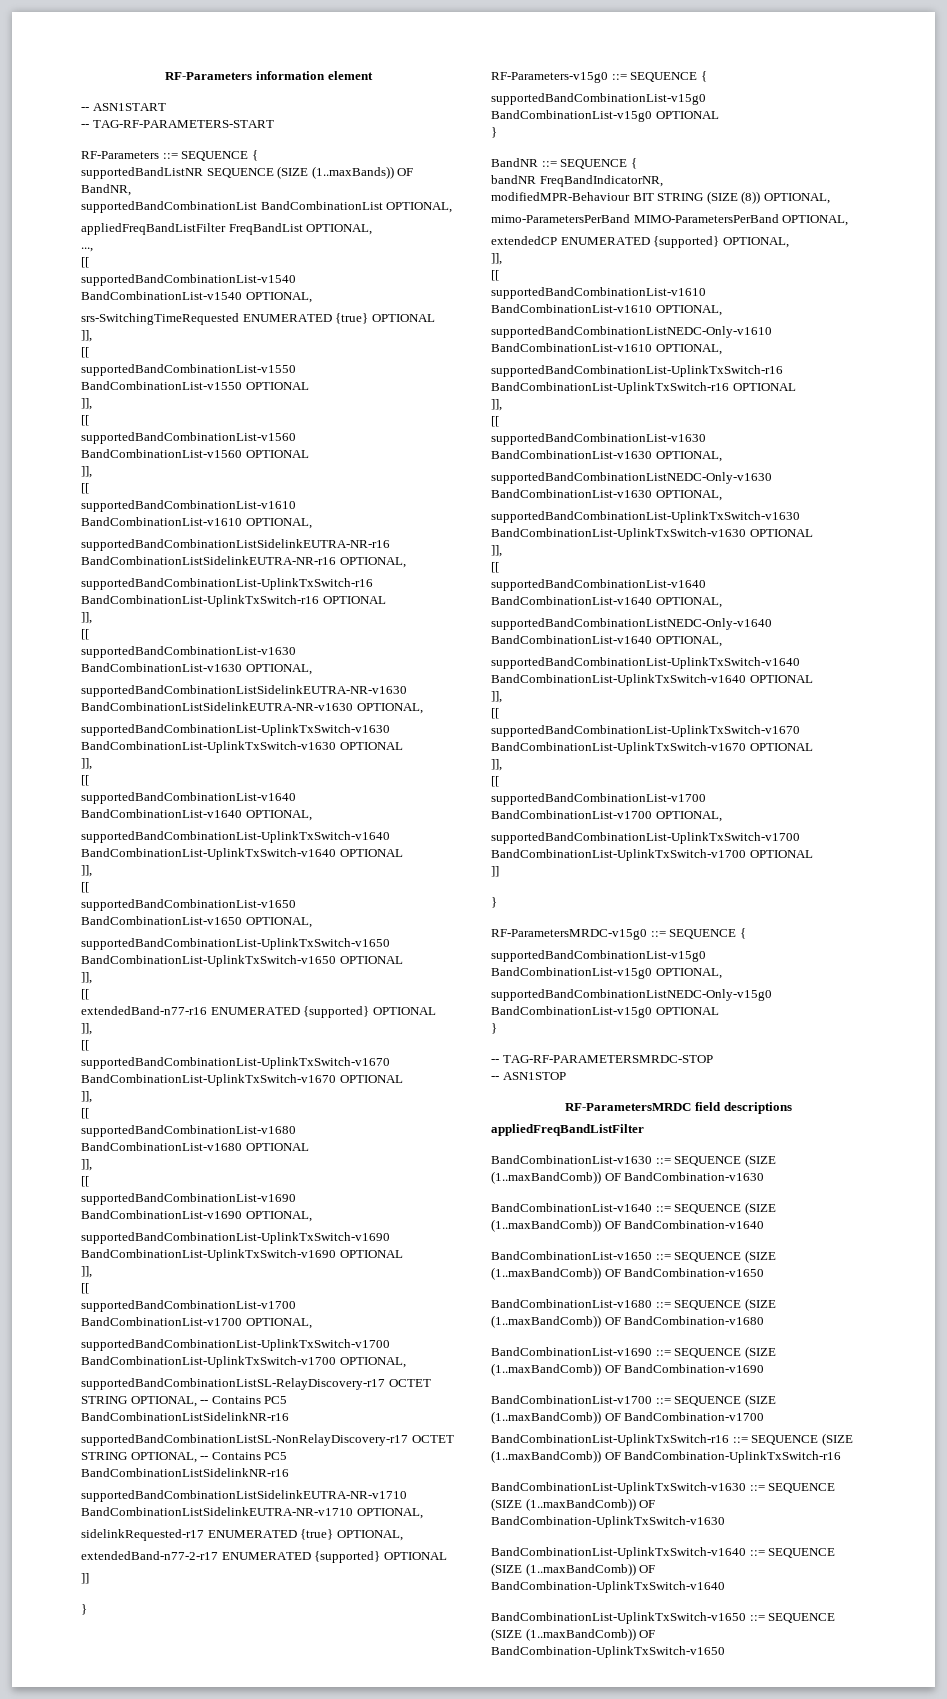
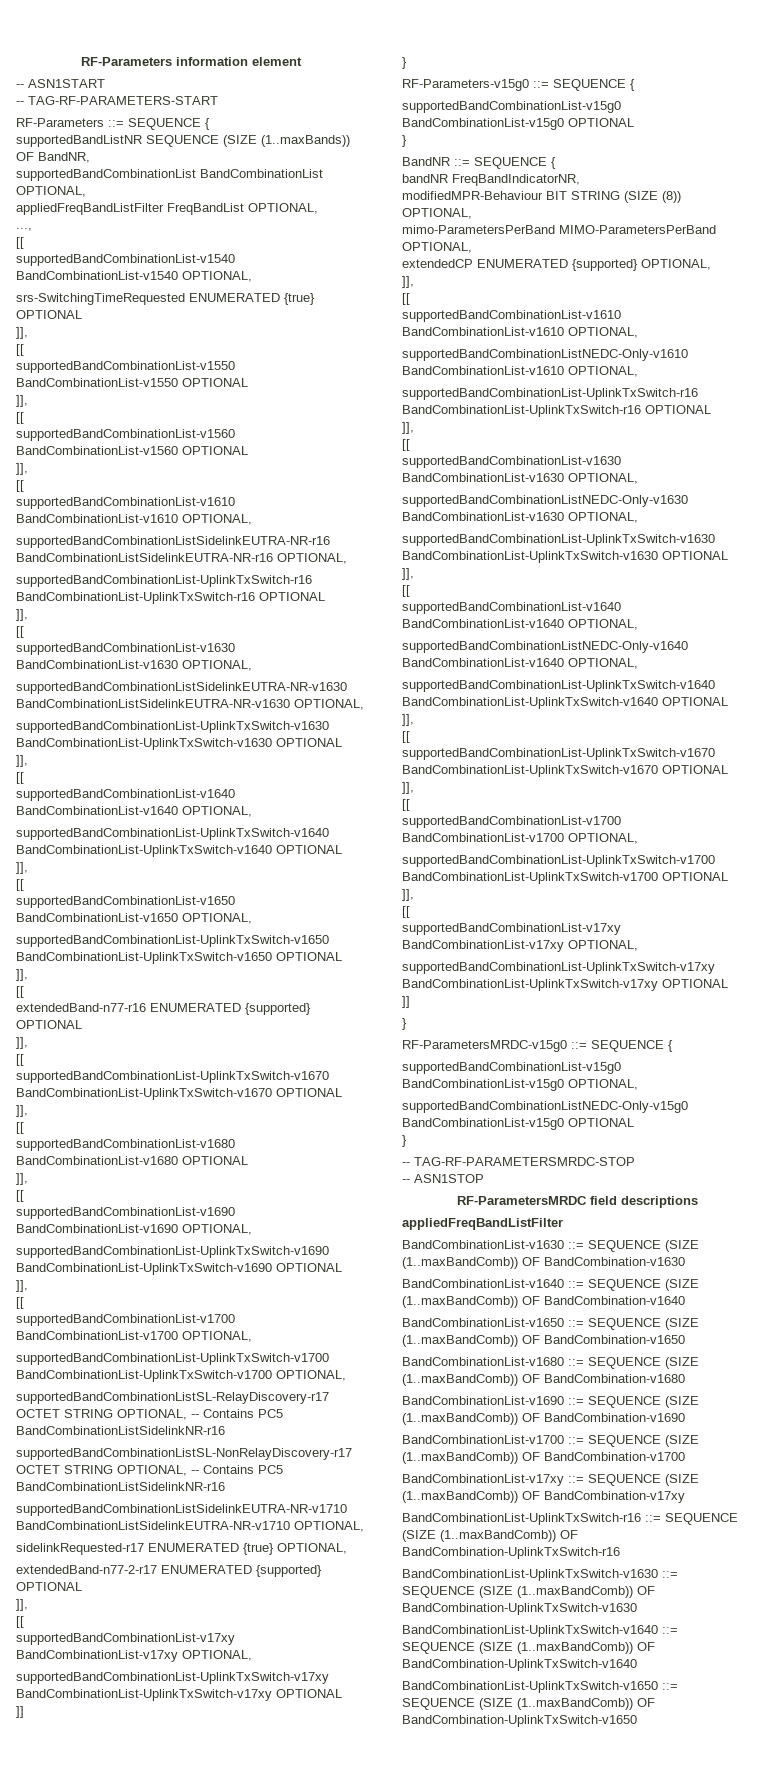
(447, 1556) none -> [16,1599,28,1611] [16,1616,24,1628] [16,1633,235,1645] [16,1650,252,1662] [16,1672,329,1684] [16,1689,342,1701] // ]], // [[ // supportedBandCombinationList-v17xy BandCombinationList-v17xy OPTIONAL, // supportedBandCombinationList-UplinkTxSwitch-v17xy BandCombinationList-UplinkTxSwitch-v17xy OPTIONAL
(813, 854) none -> [402,889,414,901] [402,906,410,918] [402,923,621,935] [402,940,638,952] [402,962,715,974] [402,979,728,991] // ]], // [[ // supportedBandCombinationList-v17xy BandCombinationList-v17xy OPTIONAL, // supportedBandCombinationList-UplinkTxSwitch-v17xy BandCombinationList-UplinkTxSwitch-v17xy OPTIONAL
(765, 1416) none -> [402,1474,699,1486] [402,1491,685,1503] // BandCombinationList-v17xy ::= SEQUENCE (SIZE (1..maxBandComb)) OF BandCombination-v17xy

